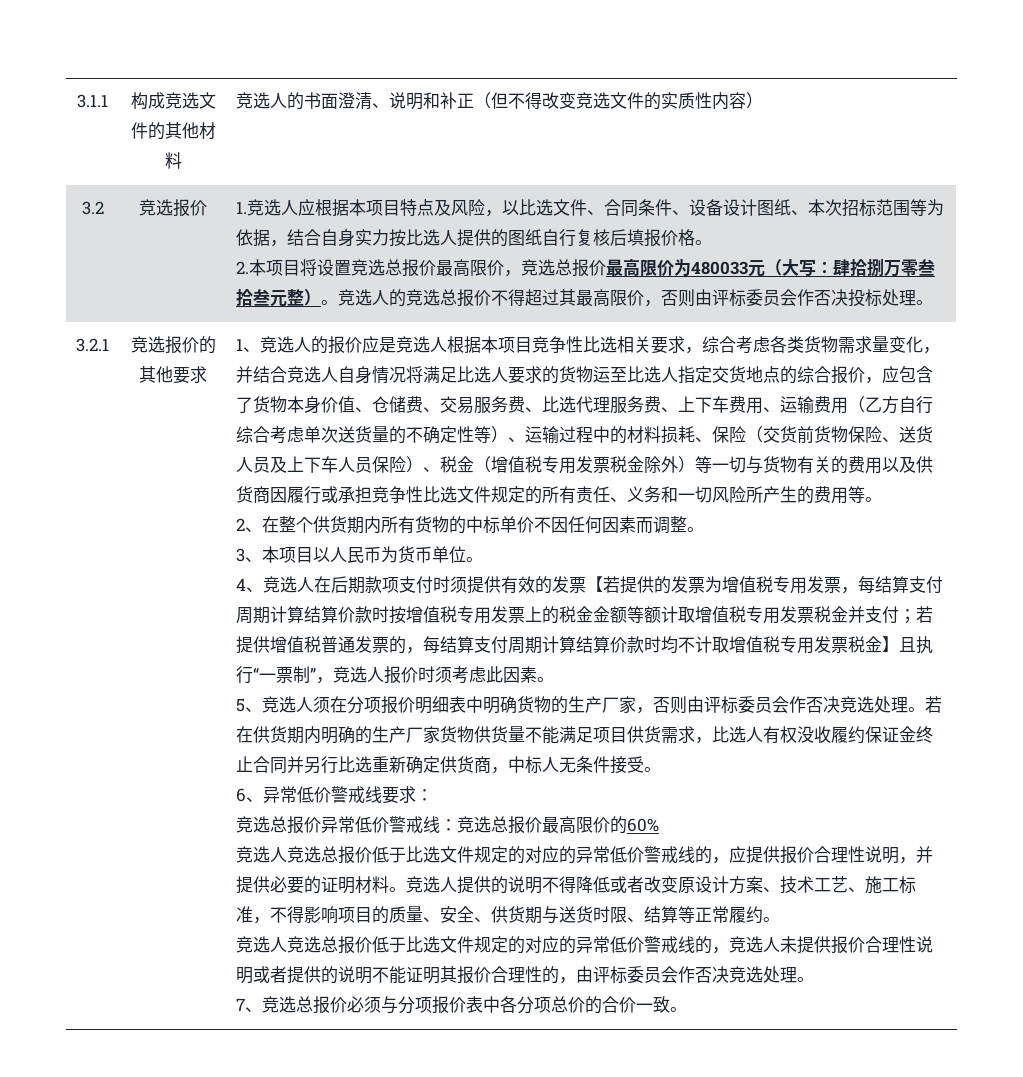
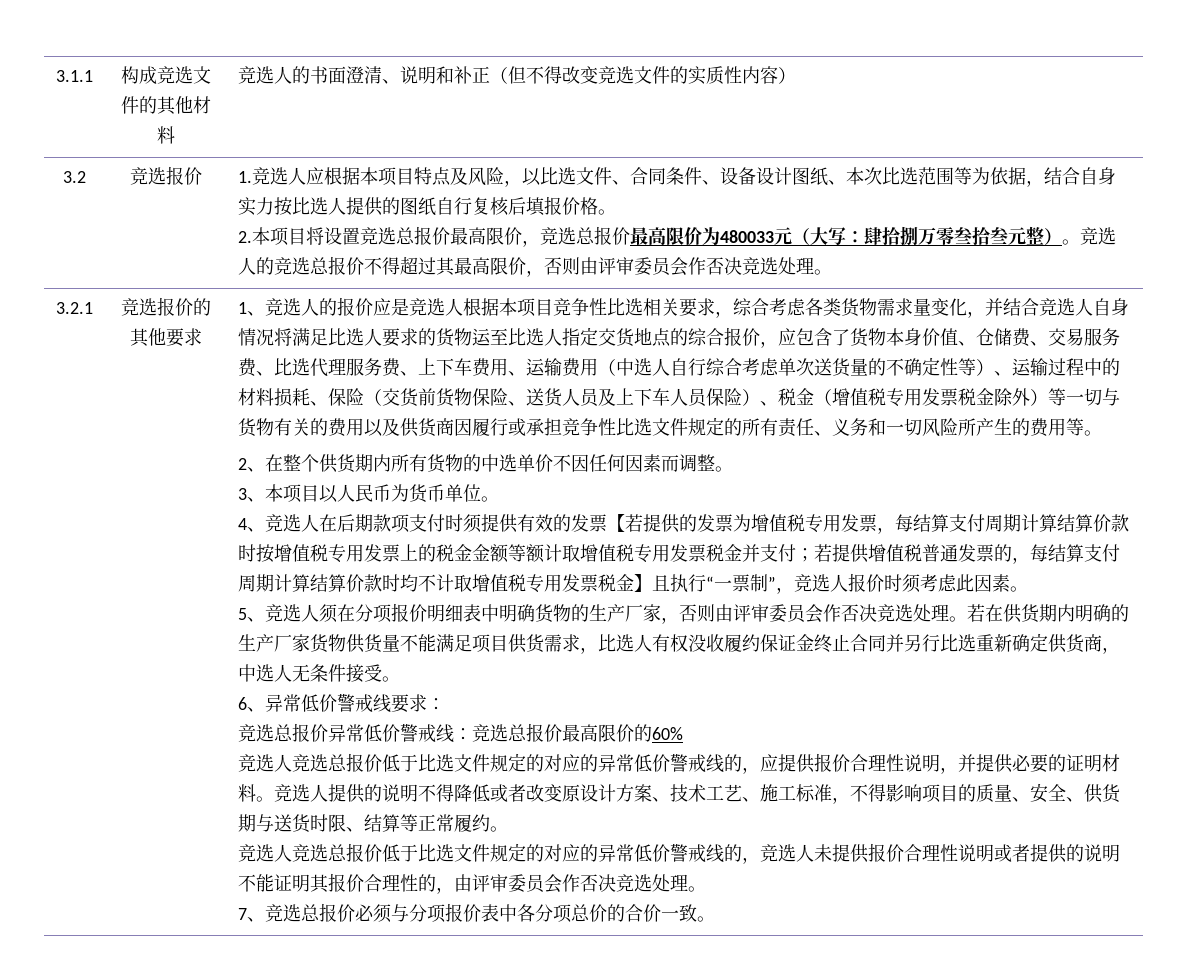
[842,199,877,217] 招标 -> [882,167,919,185] 比选
[729,289,883,307] 标委员会作否决投标 -> [616,257,779,276] 审委员会作否决竞选
[865,396,900,414] 乙方 -> [616,358,671,376] 中选人
[483,516,501,534] 标 -> [499,454,518,472] 选
[721,696,739,714] 标 -> [751,604,770,622] 审
[525,756,543,774] 标 -> [256,664,275,682] 选
[610,966,628,984] 标 -> [490,874,509,892] 审

